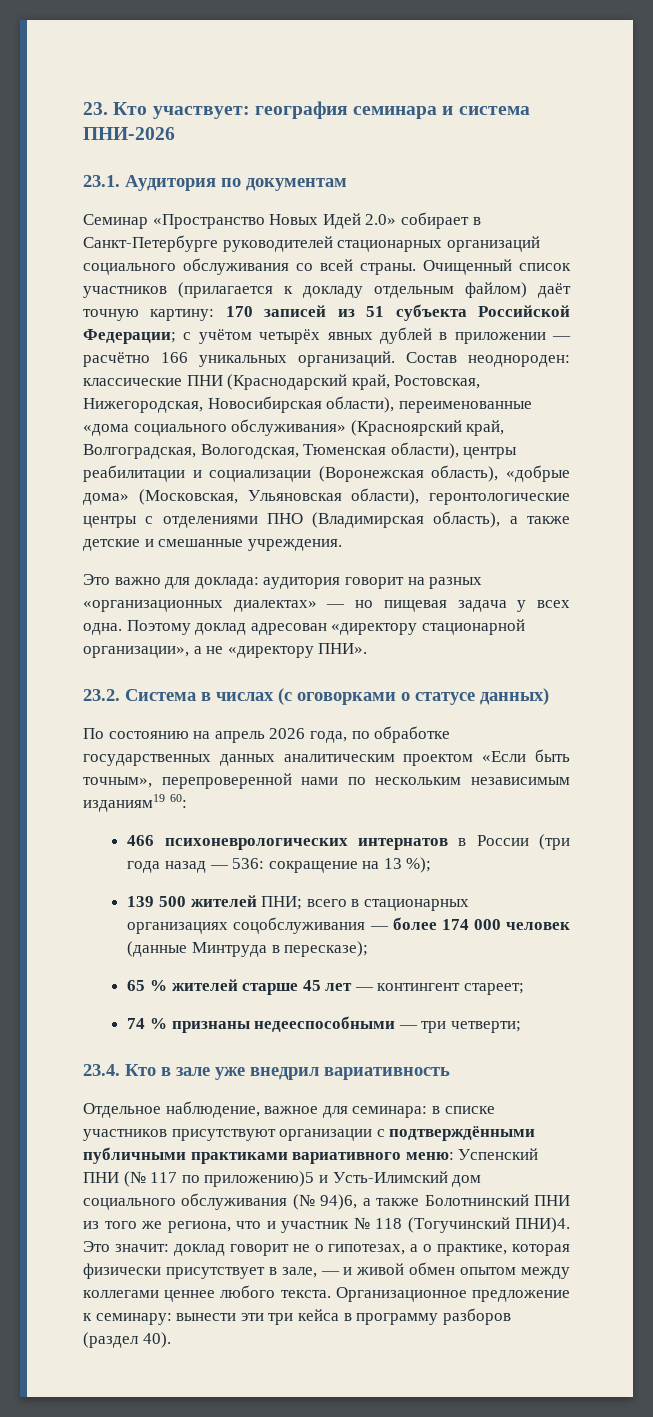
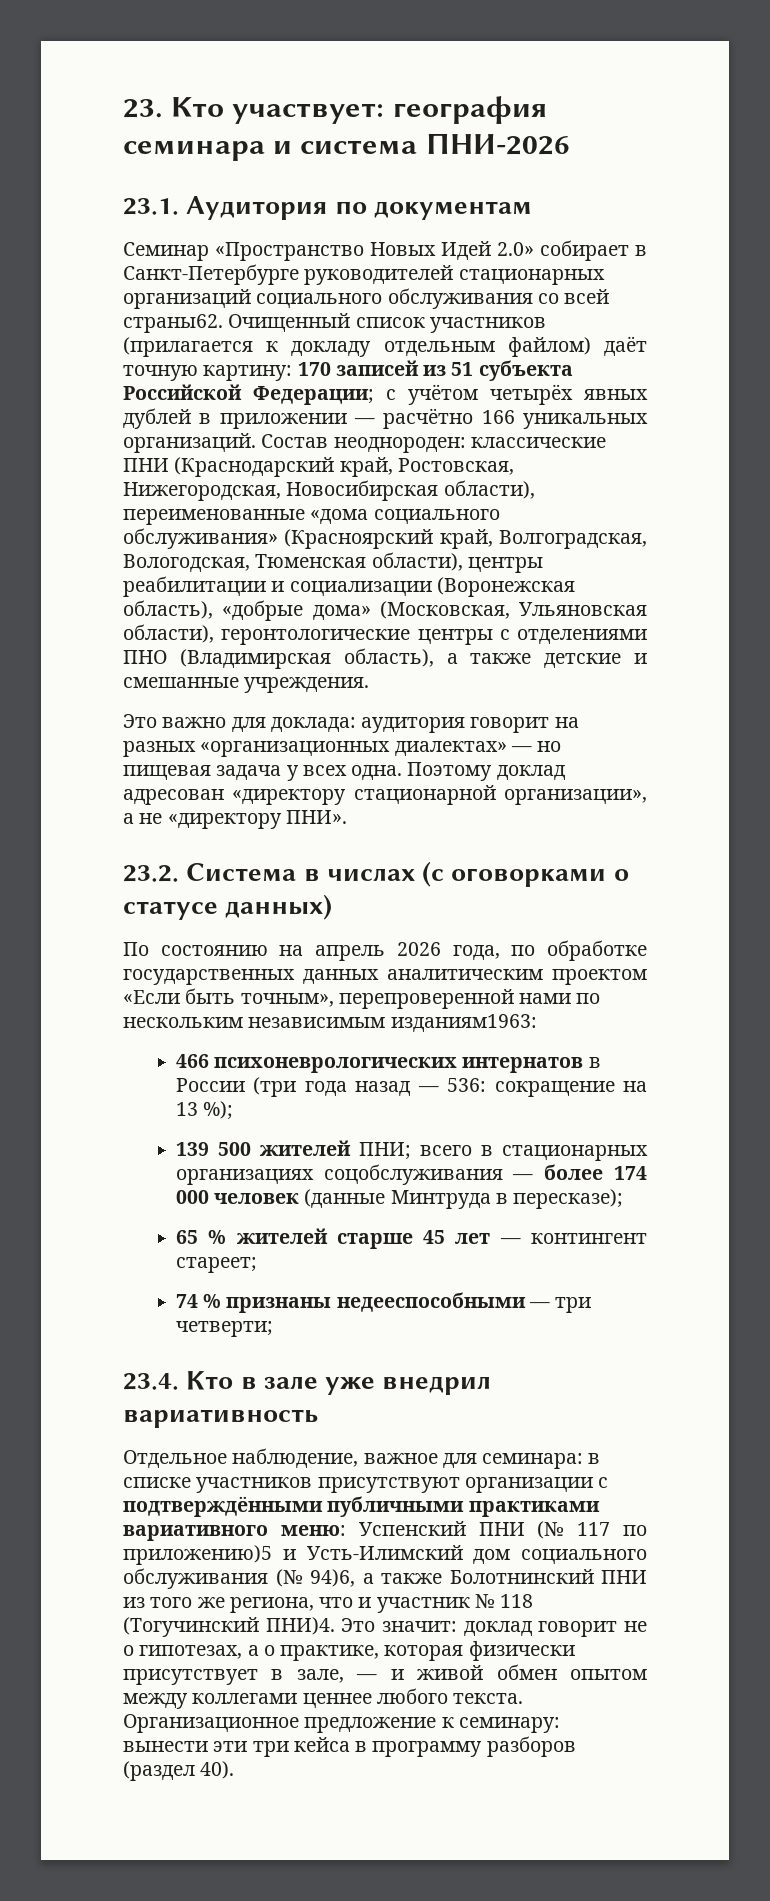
[360,263,416,275] страны. -> [123,314,223,333] страны62.
[83,794,187,812] изданиям19 60: -> [390,1014,537,1032] изданиям1963:

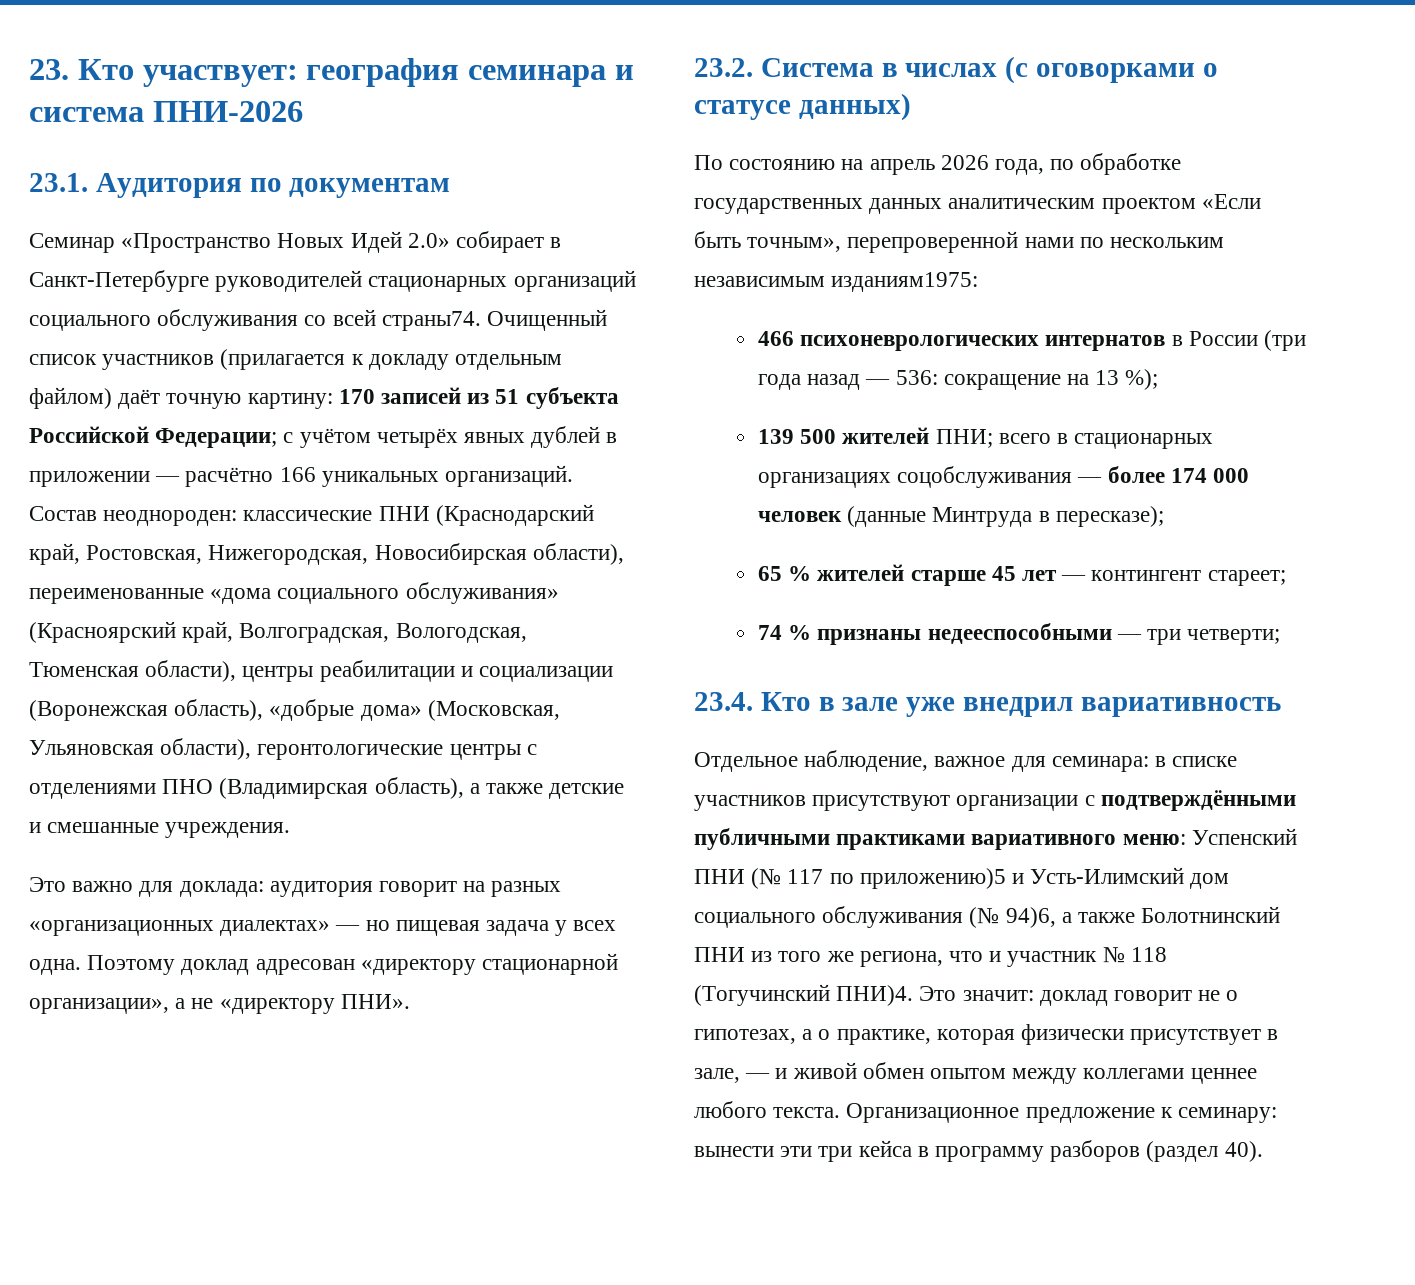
[123,314,223,333] страны62. -> [381,311,481,331] страны74.
[390,1014,537,1032] изданиям1963: -> [831,272,979,292] изданиям1975:

